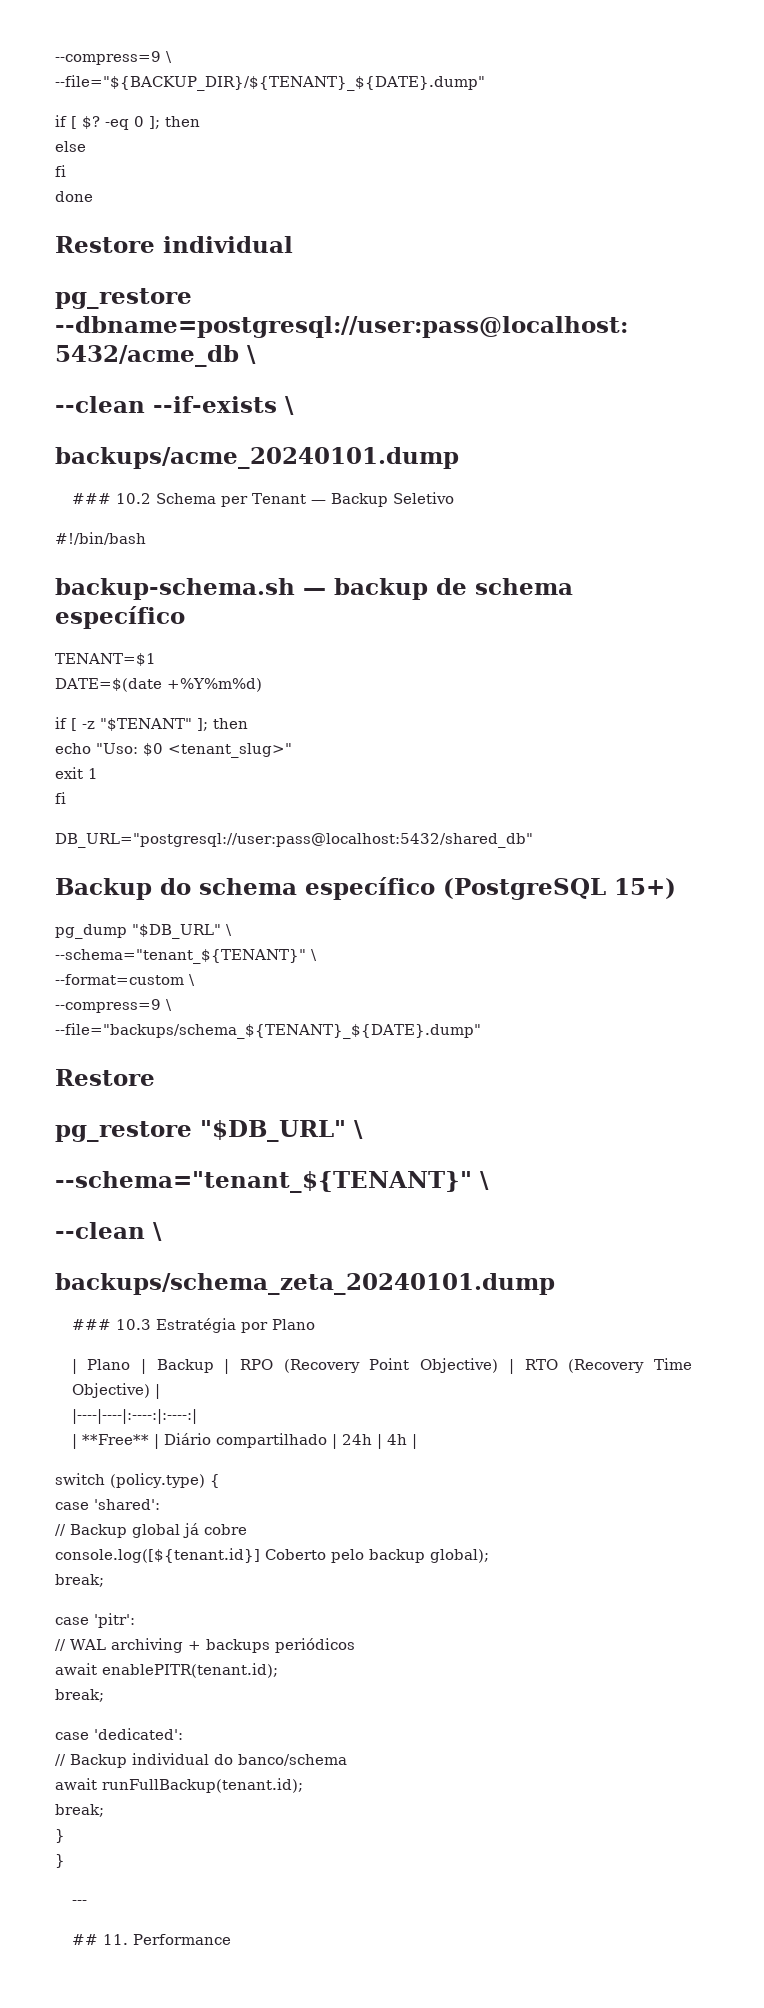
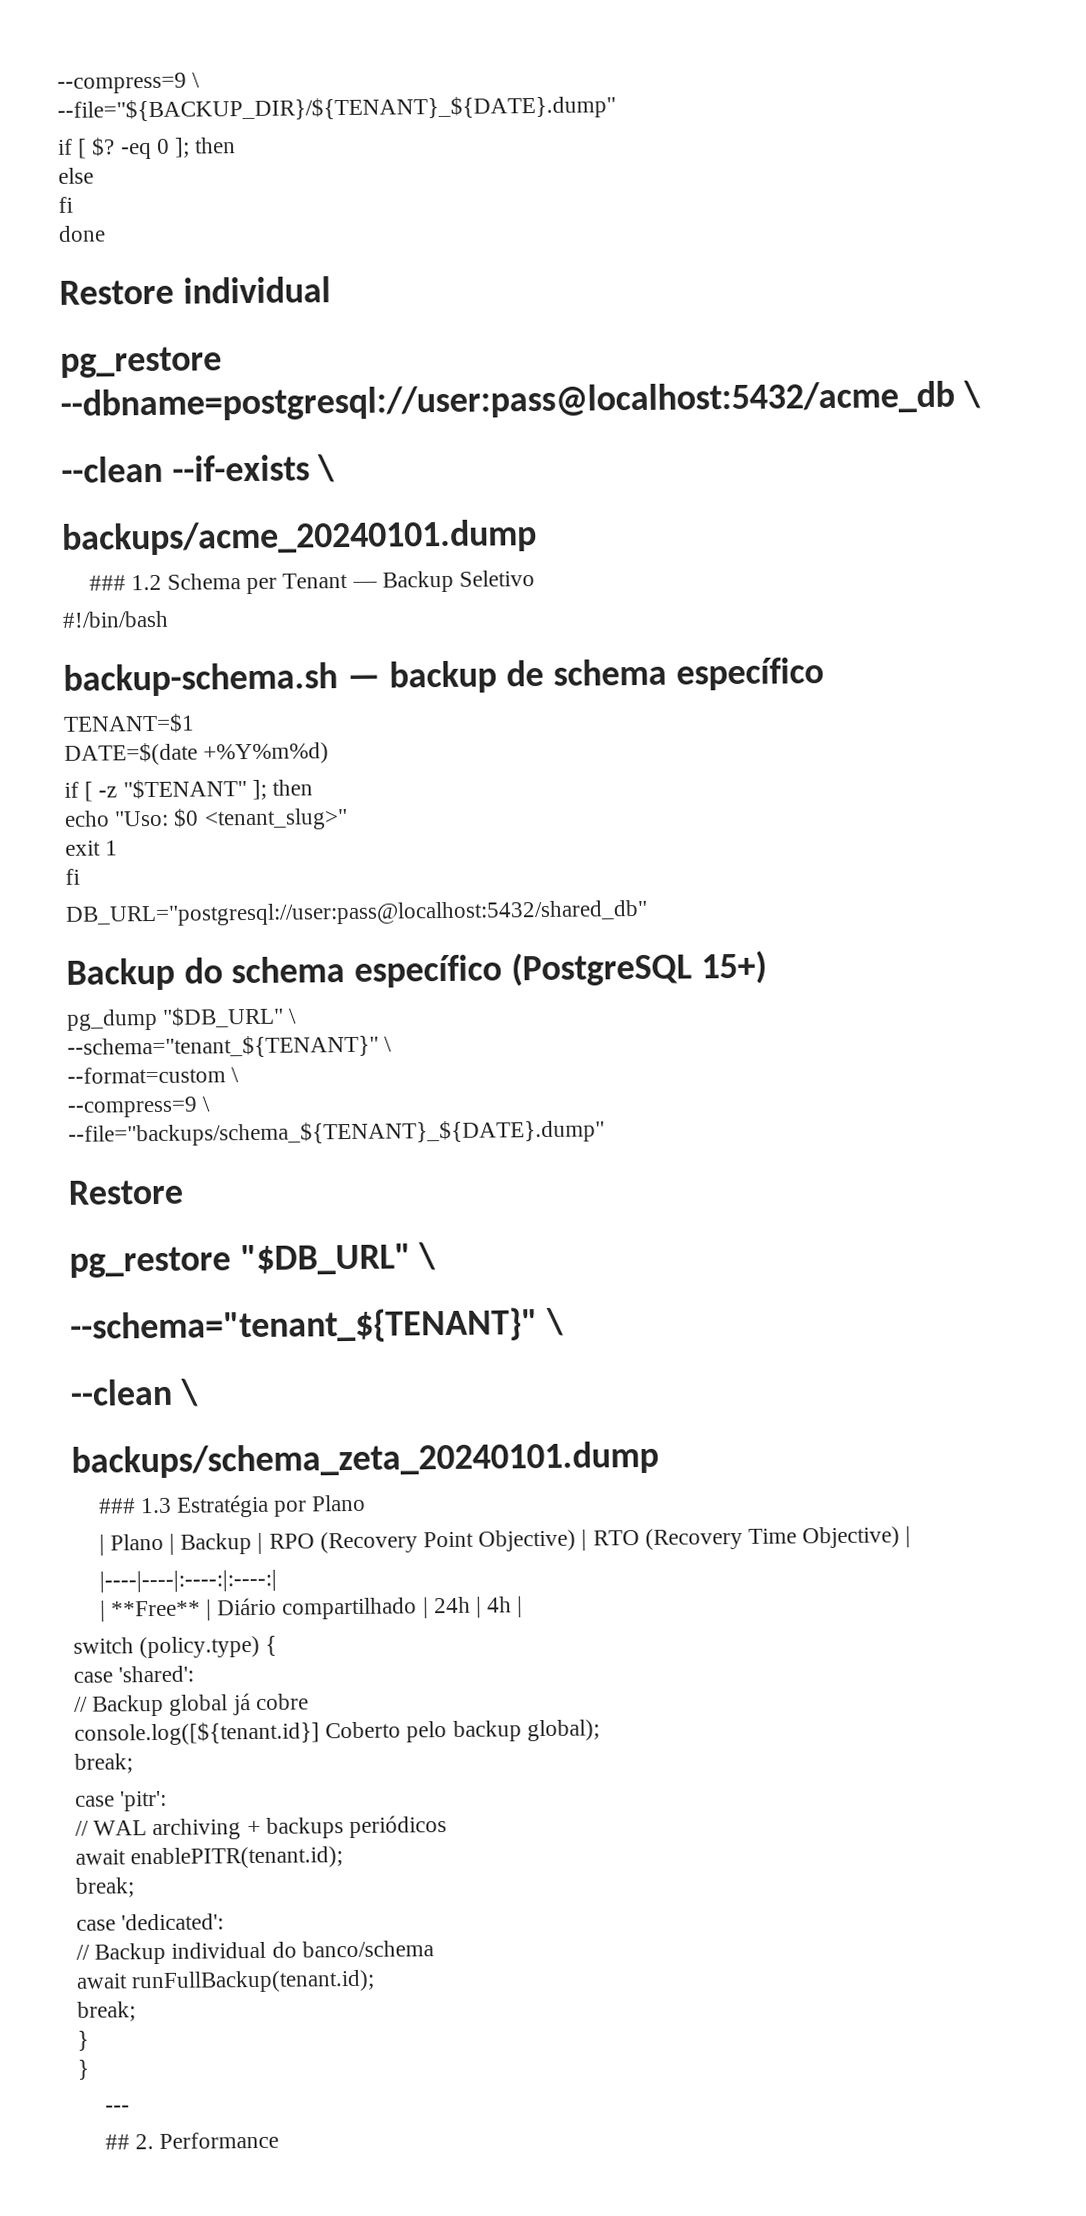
[115,493,151,504] 10.2 -> [130,574,162,591] 1.2
[115,1319,151,1330] 10.3 -> [139,1497,172,1514] 1.3
[102,1934,128,1945] 11. -> [134,2134,154,2150] 2.

